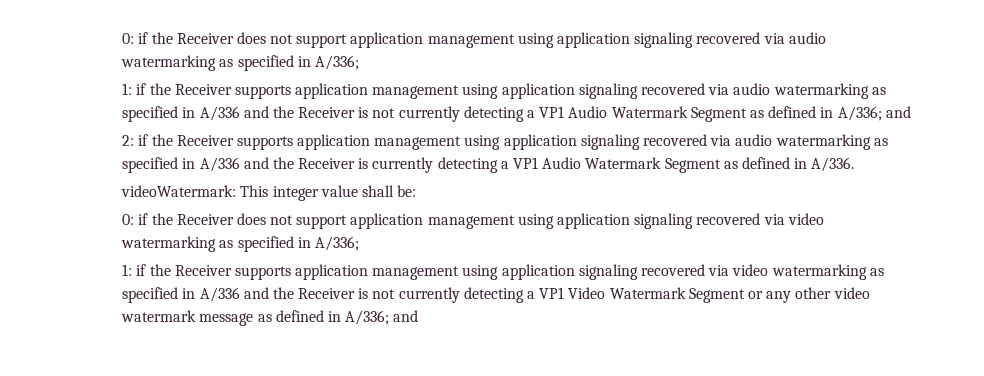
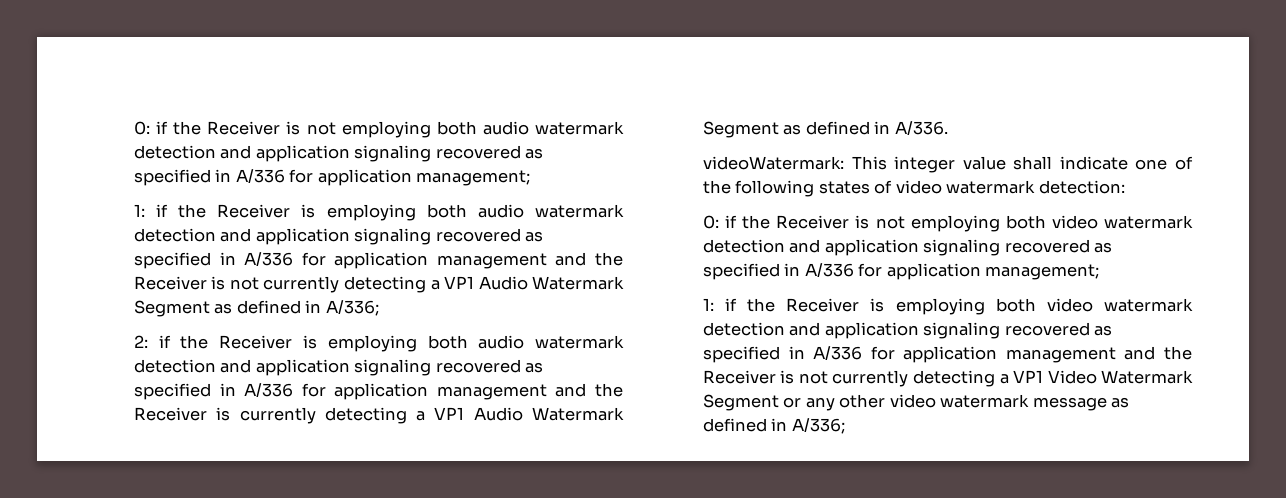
[122,32,826,48] [121,55,359,71] [122,83,886,99] [122,106,240,122] 0: if the Receiver does not support application management using application signaling recovered via audio watermarking as specified in A/336; // 1: if the Receiver supports application management using application signaling recovered via audio watermarking as specified in A/336 -> [133,121,624,138] [133,145,544,162] [133,169,531,186] [133,204,624,221] [133,228,544,245] [133,252,547,269] 0: if the Receiver is not employing both audio watermark detection and application signaling recovered as specified in A/336 for application management; // 1: if the Receiver is employing both audio watermark detection and application signaling recovered as specified in A/336 for application management
[885,106,911,118] and -> (379, 308) none
[236,134,888,150] [122,157,240,173] supports application management using application signaling recovered via audio watermarking as specified in A/336 -> [302,335,624,352] [133,359,544,376] [133,383,547,400] is employing both audio watermark detection and application signaling recovered as specified in A/336 for application management
[397,185,417,197] [122,213,824,229] [121,236,359,252] [122,264,884,280] [122,287,240,303] be: // 0: if the Receiver does not support application management using application signaling recovered via video watermarking as specified in A/336; // 1: if the Receiver supports application management using application signaling recovered via video watermarking as specified in A/336 -> [1059,156,1193,170] [702,180,1125,197] [702,215,1193,232] [702,239,1113,256] [702,263,1100,280] [702,298,1193,315] [702,322,1113,339] [702,346,1116,363] indicate one of the following states of video watermark detection: // 0: if the Receiver is not employing both video watermark detection and application signaling recovered as specified in A/336 for application management; // 1: if the Receiver is employing both video watermark detection and application signaling recovered as specified in A/336 for application management
[393,310,419,322] and -> (845, 426) none

